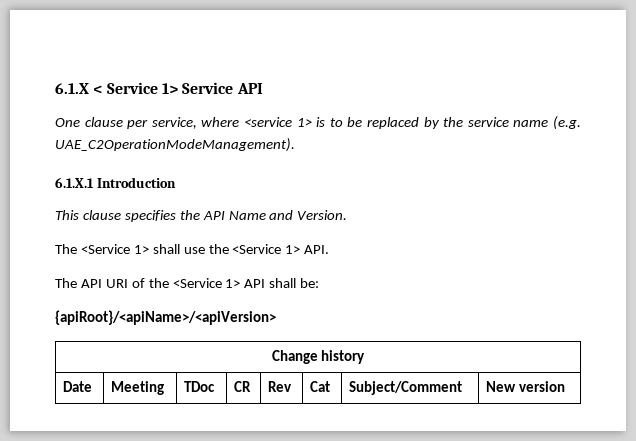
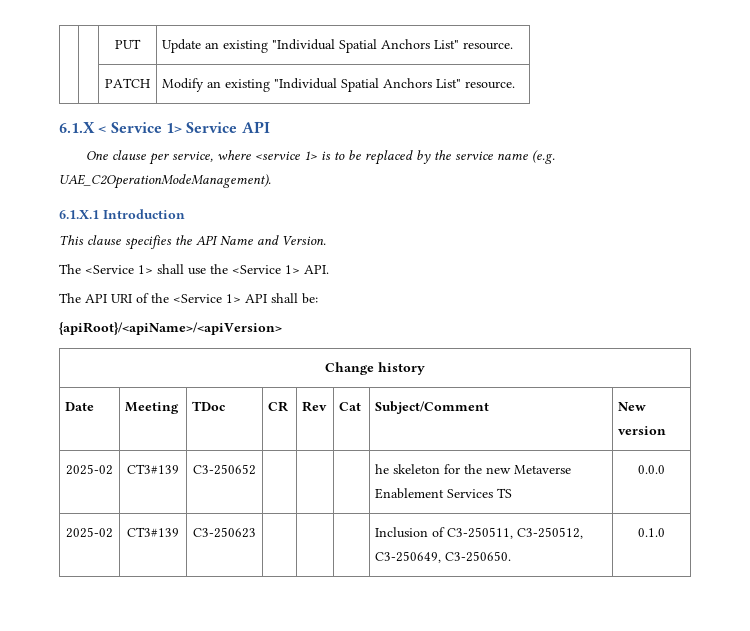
(55, 88) none -> [115,39,141,49] [162,39,514,53] [105,78,150,88] [162,78,516,92] | | PUT | Update an existing "Individual Spatial Anchors List" resource. // | | PATCH | Modify an existing "Individual Spatial Anchors List" resource. //
(565, 386) none -> [66,464,113,475] [127,464,179,474] [193,464,256,475] [375,464,572,474] [375,488,513,499] [638,465,665,474] [66,527,113,538] [127,527,179,537] [193,527,256,538] [375,527,584,539] [375,551,512,563] [638,528,665,537] // 2025-02 | CT3#139 | C3-250652 | | | | he skeleton for the new Metaverse Enablement Services TS | 0.0.0 // 2025-02 | CT3#139 | C3-250623 | | | | Inclusion of C3-250511, C3-250512, C3-250649, C3-250650. | 0.1.0

